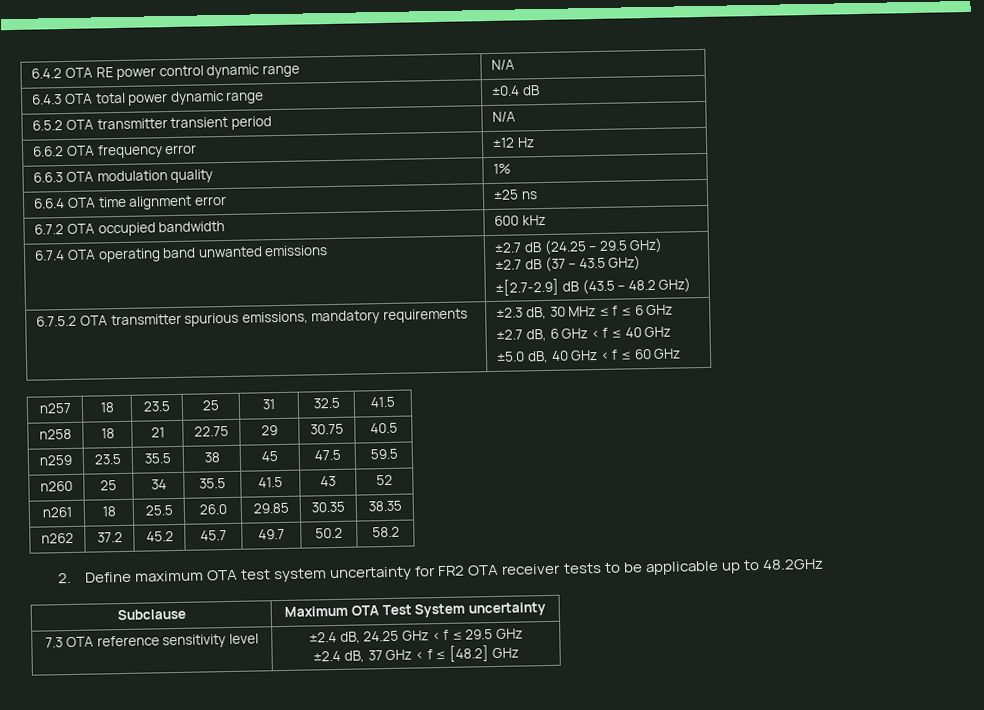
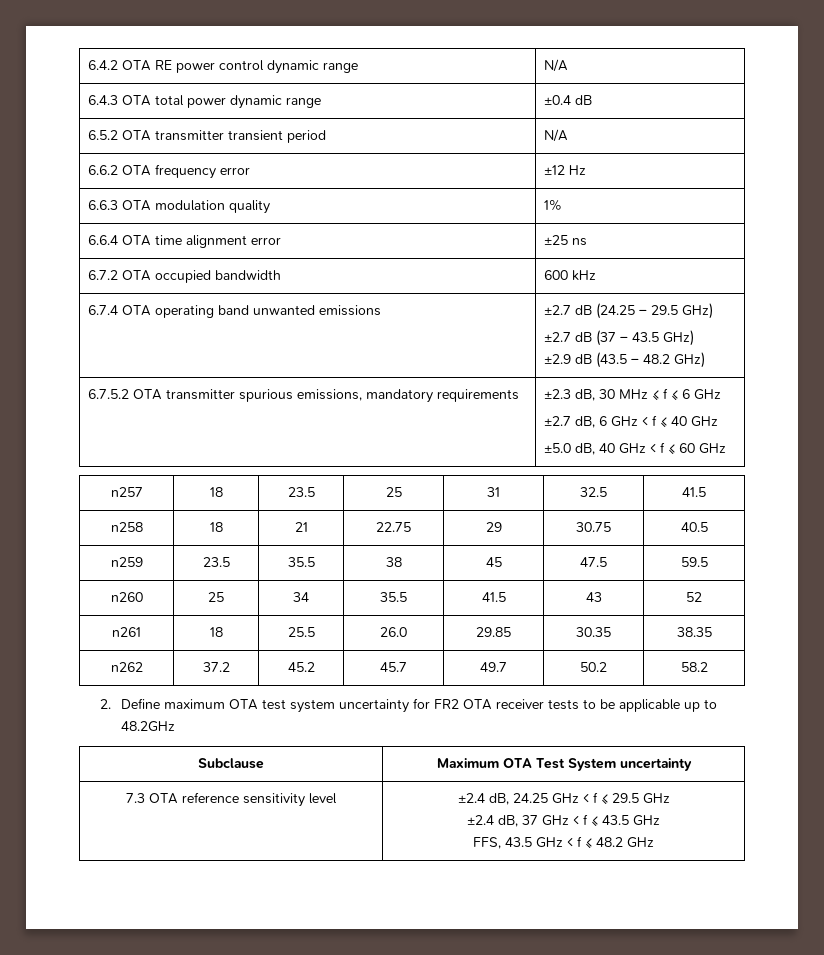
[495,278,560,296] ±[2.7-2.9] -> [543,354,571,364] ±2.9
[448,645,519,662] [48.2] GHz -> [602,815,660,826] [473,836,654,849] 43.5 GHz // FFS, 43.5 GHz < f ≤ 48.2 GHz

